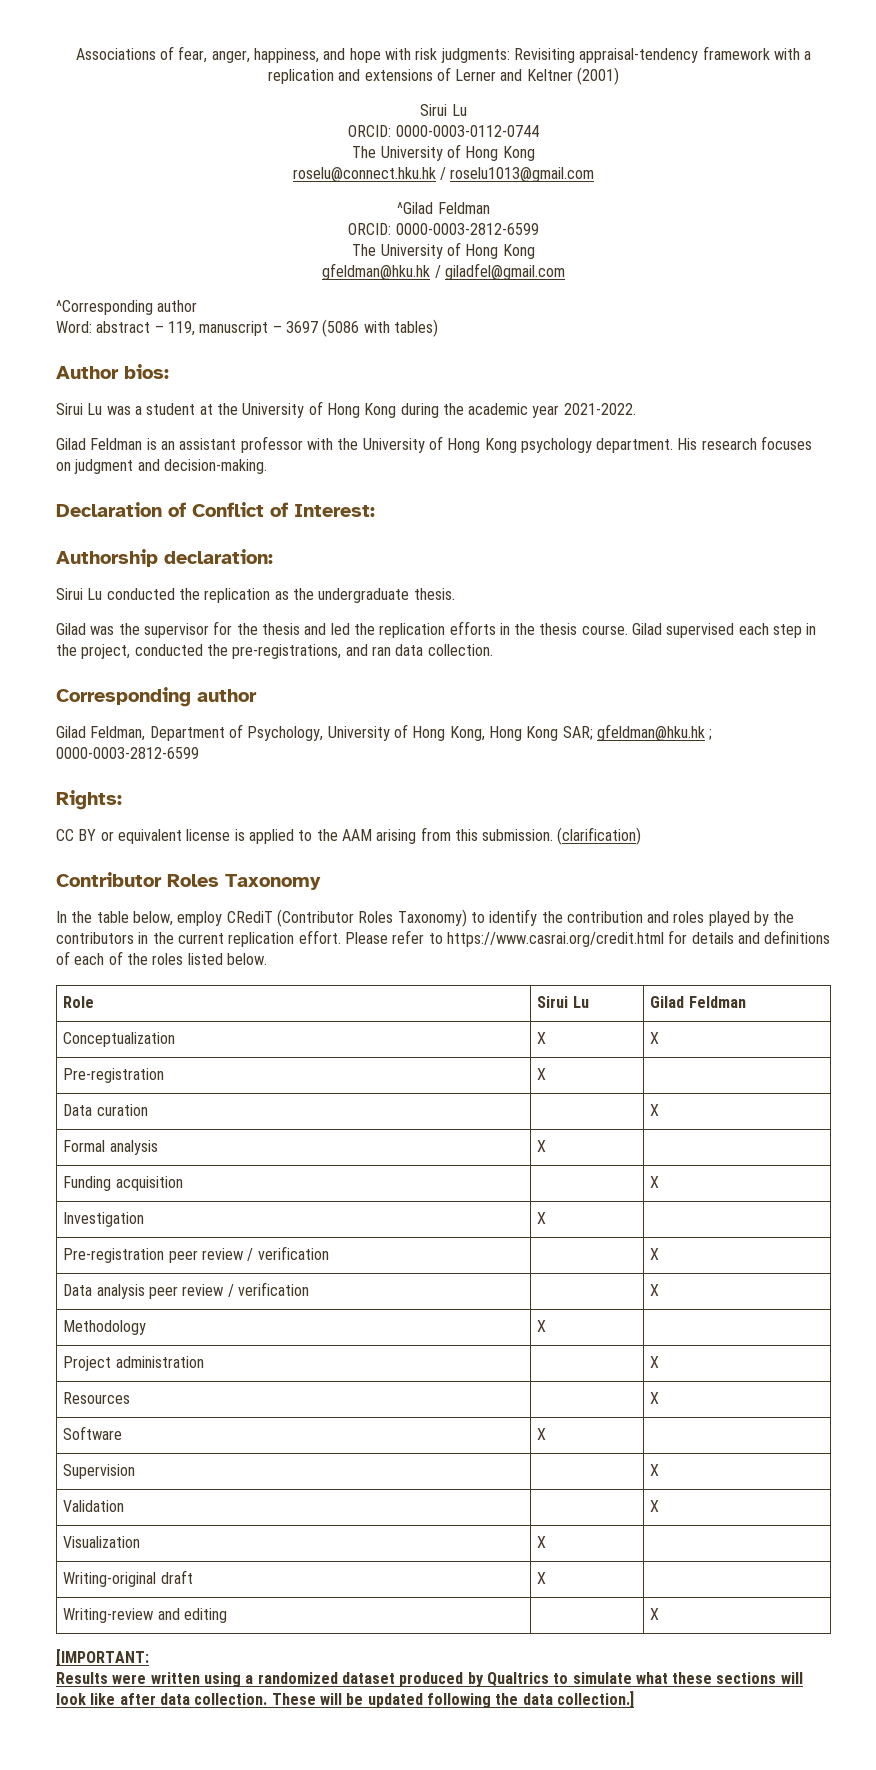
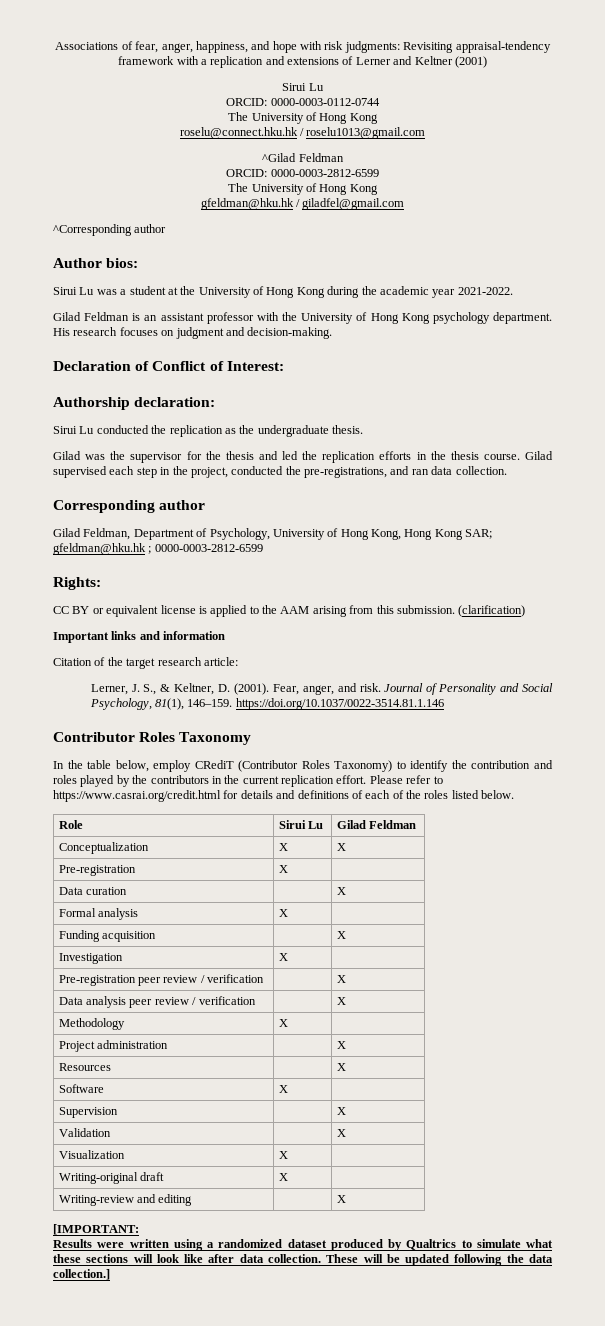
[56,319,438,337] // Word: abstract – 119, manuscript – 3697 (5086 with tables) -> (167, 228) none
(642, 836) none -> [53,631,226,643] [53,657,238,669] [90,683,553,695] [89,698,444,710] // Important links and information // Citation of the target research article: // Lerner, J. S., & Keltner, D. (2001). Fear, anger, and risk. Journal of Personality and Social Psychology, 81(1), 146–159. https://doi.org/10.1037/0022-3514.81.1.146

